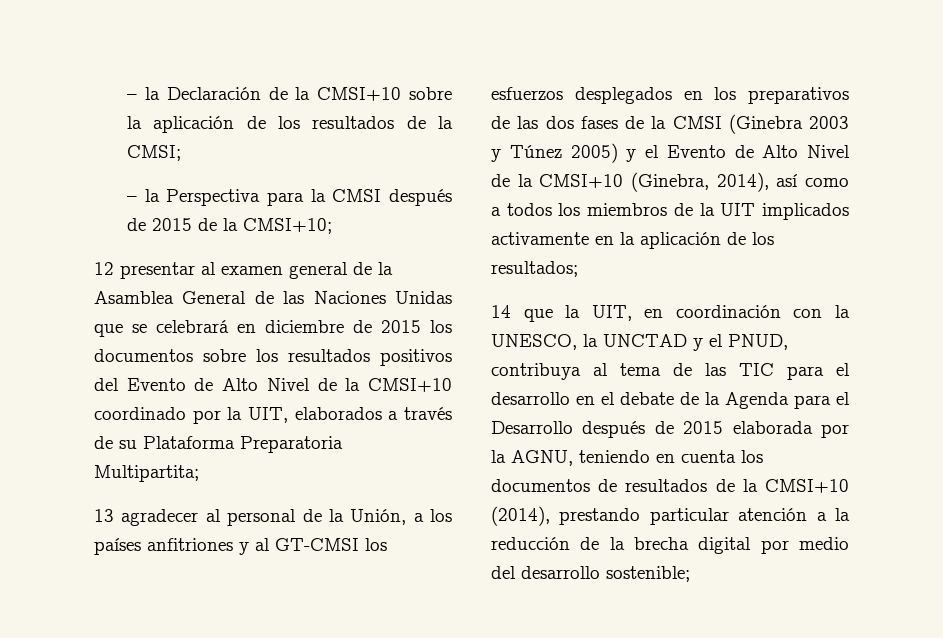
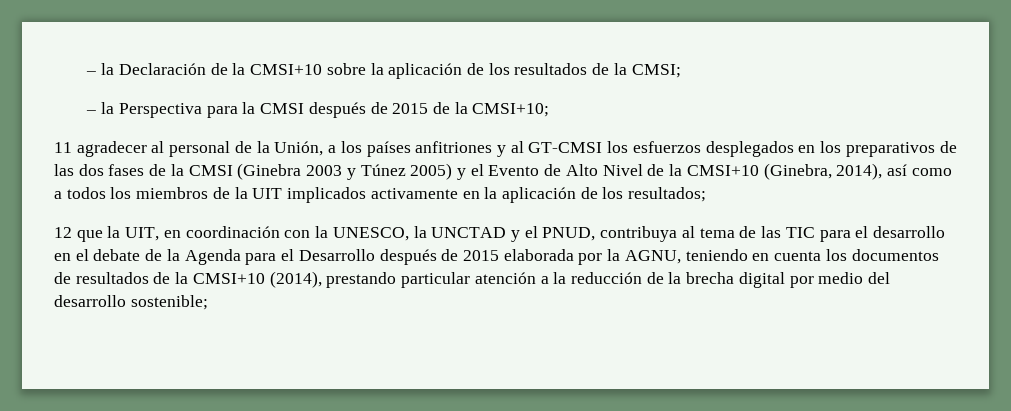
[94,262,393,279] [94,291,452,304] [94,320,452,337] [94,349,452,366] [94,378,453,392] [94,407,452,424] [94,436,343,453] [94,465,199,482] [94,509,114,522] 12 presentar al examen general de la Asamblea General de las Naciones Unidas que se celebrará en diciembre de 2015 los documentos sobre los resultados positivos del Evento de Alto Nivel de la CMSI+10 coordinado por la UIT, elaborados a través de su Plataforma Preparatoria Multipartita; // 13 -> [54,142,72,153] 11
[491,305,511,318] 14 -> [54,227,72,238] 12

